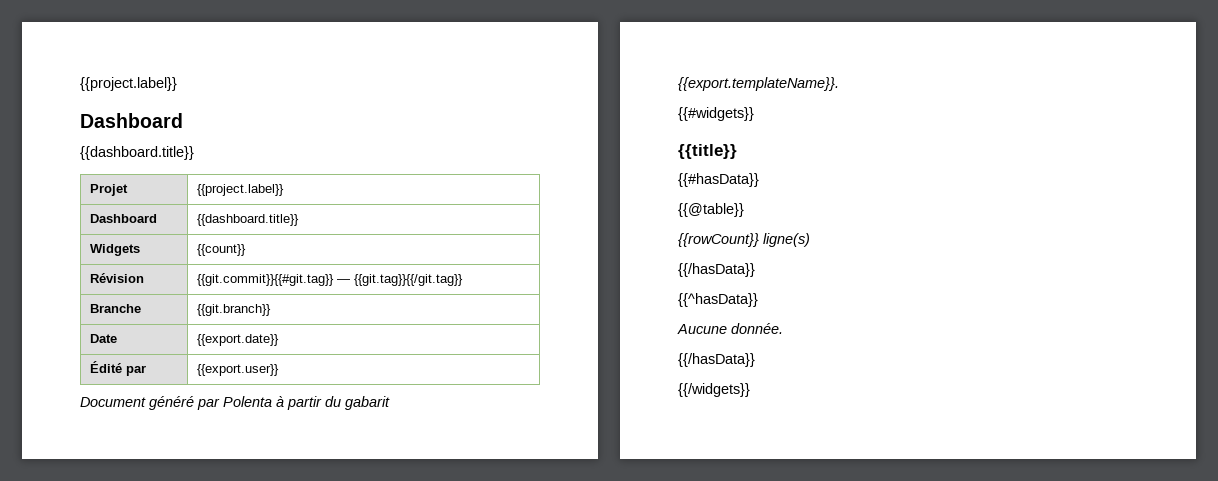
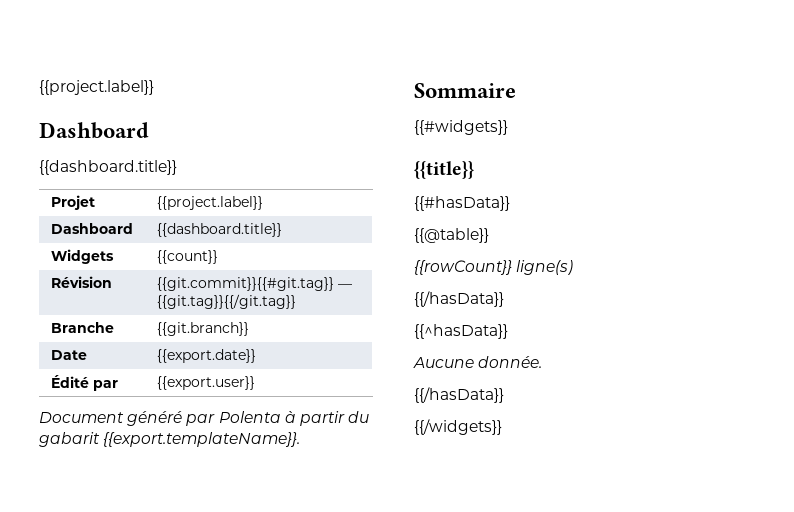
(839, 84) none -> [414,83,516,98] // Sommaire

